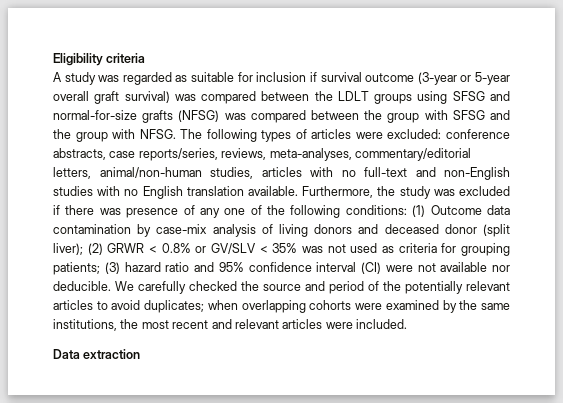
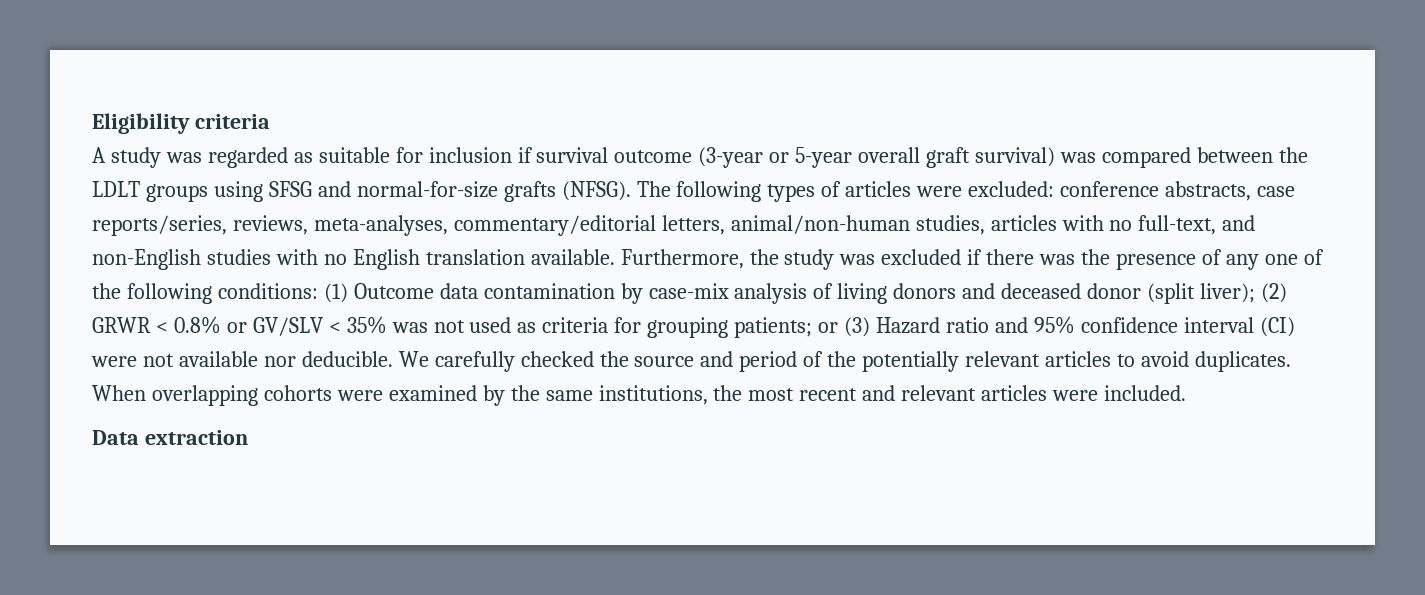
[178,110,510,123] [53,129,176,142] (NFSG) was compared between the group with SFSG and the group with NFSG. -> [561,181,631,201] (NFSG).
[364,167,407,177] full-text -> [1138,215,1217,235] full-text,
(121, 211) none -> [1081,249,1111,265] the
[104,262,161,274] (3) hazard -> [818,317,940,337] or (3) Hazard
[144,300,238,313] duplicates; when -> [1194,351,1291,372] [92,385,146,401] duplicates. When

